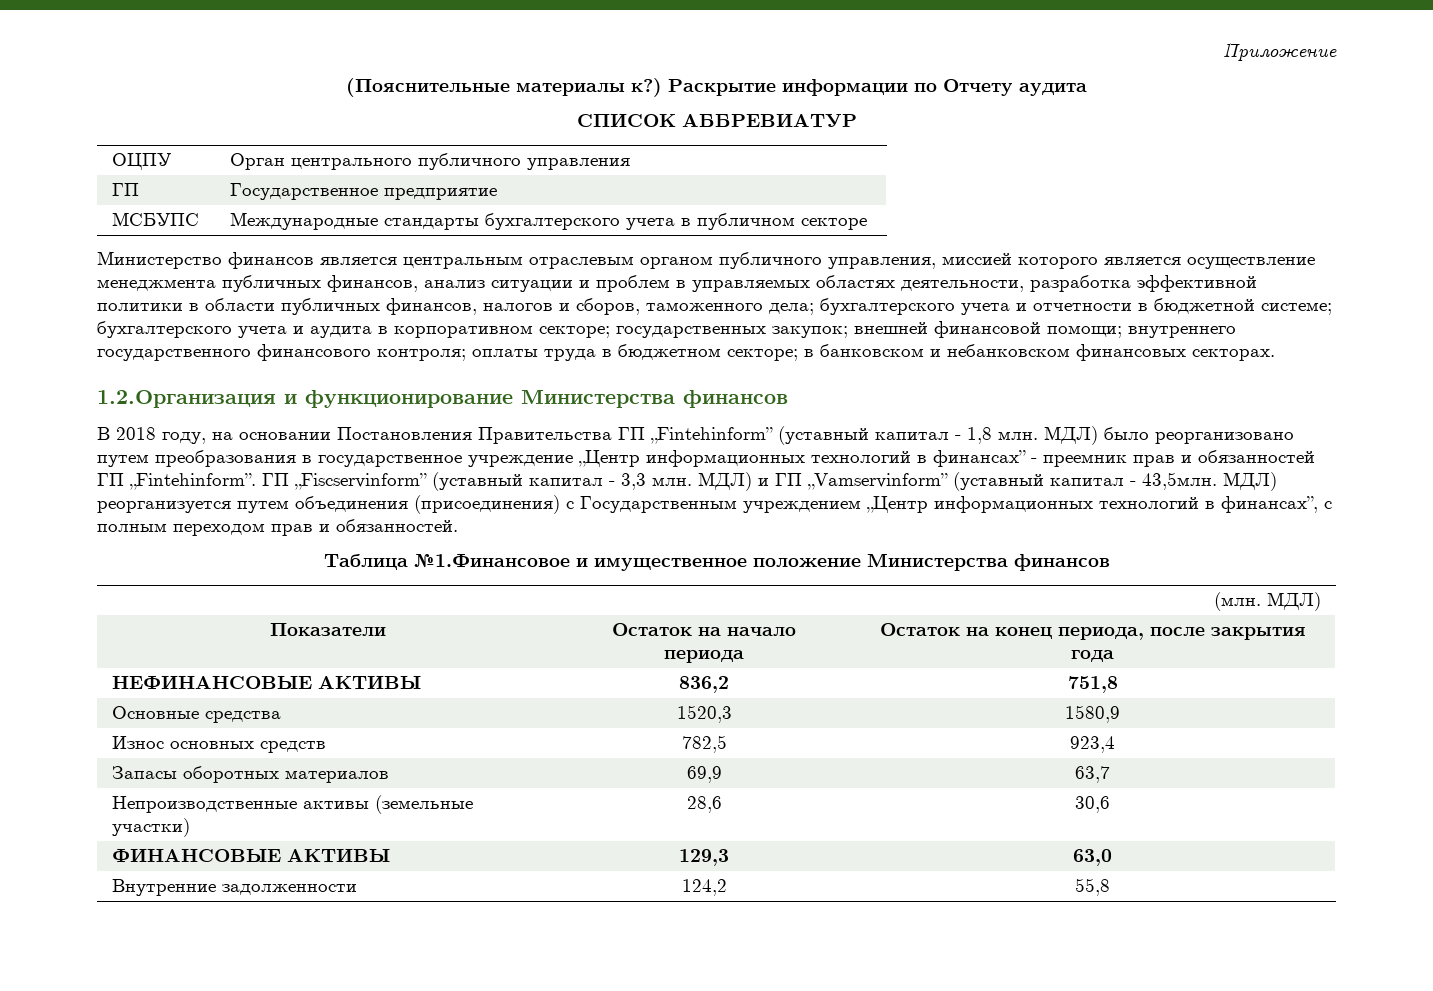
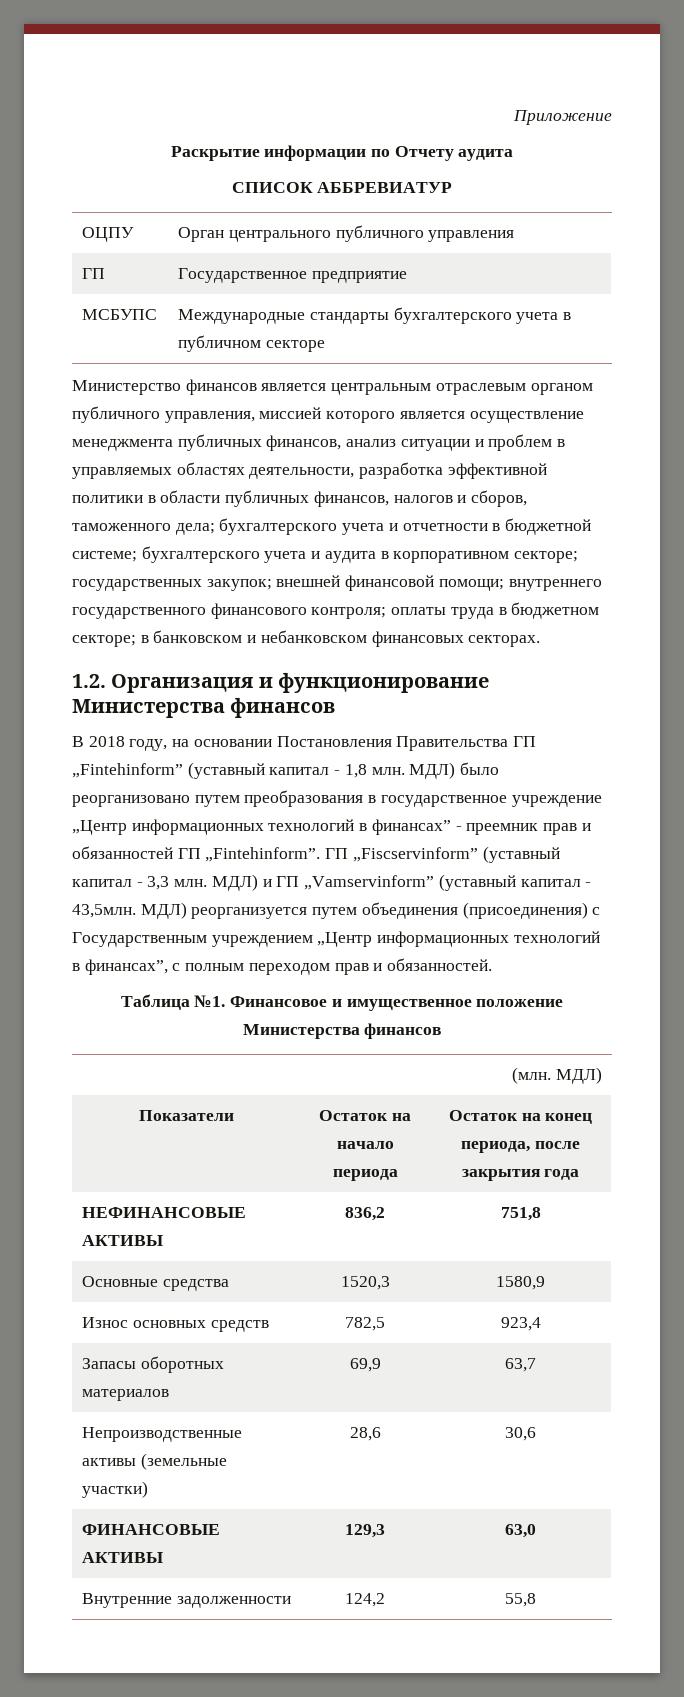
[346,78,662,97] (Пояснительные материалы к?) -> (612, 117) none
[97,390,276,408] 1.2.Организация -> [72,674,254,693] 1.2. Организация
[413,553,570,568] №1.Финансовое -> [194,995,328,1007] №1. Финансовое

